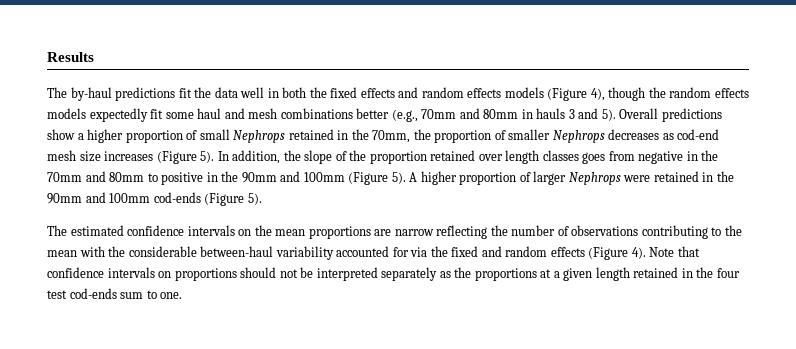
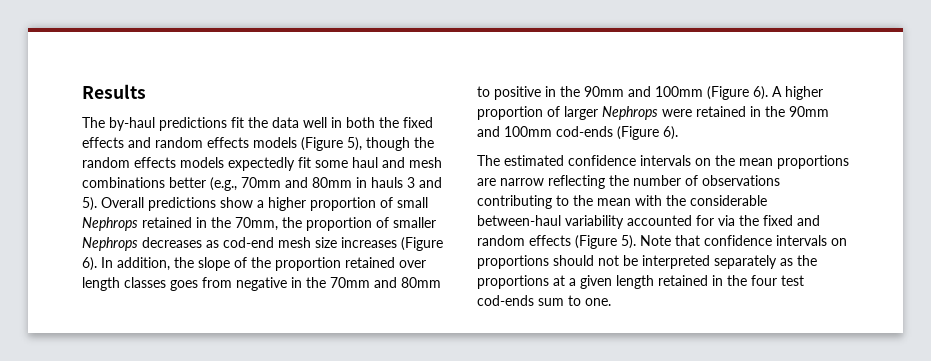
[590,88,605,101] 4), -> [347,137,362,151] 5),
[200,151,215,163] 5). -> [82,257,97,271] 6).
[391,172,406,184] 5). -> [753,86,768,100] 6).
[247,193,262,205] 5). -> [663,126,678,140] 6).
[631,247,646,259] 4). -> [621,235,636,249] 5).

